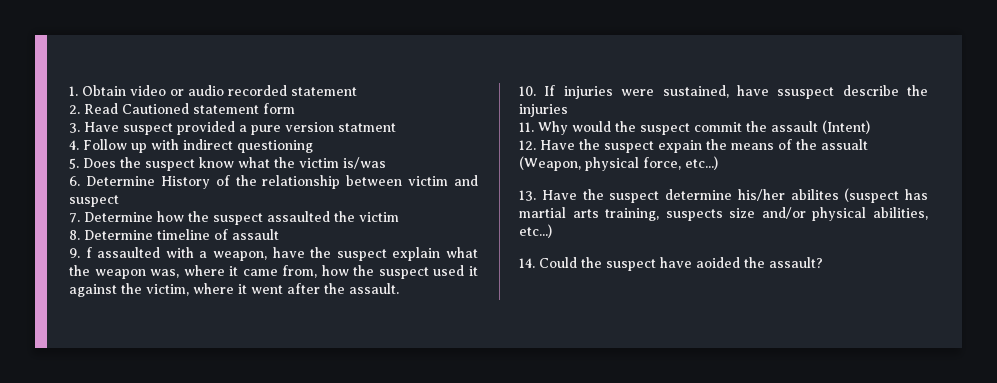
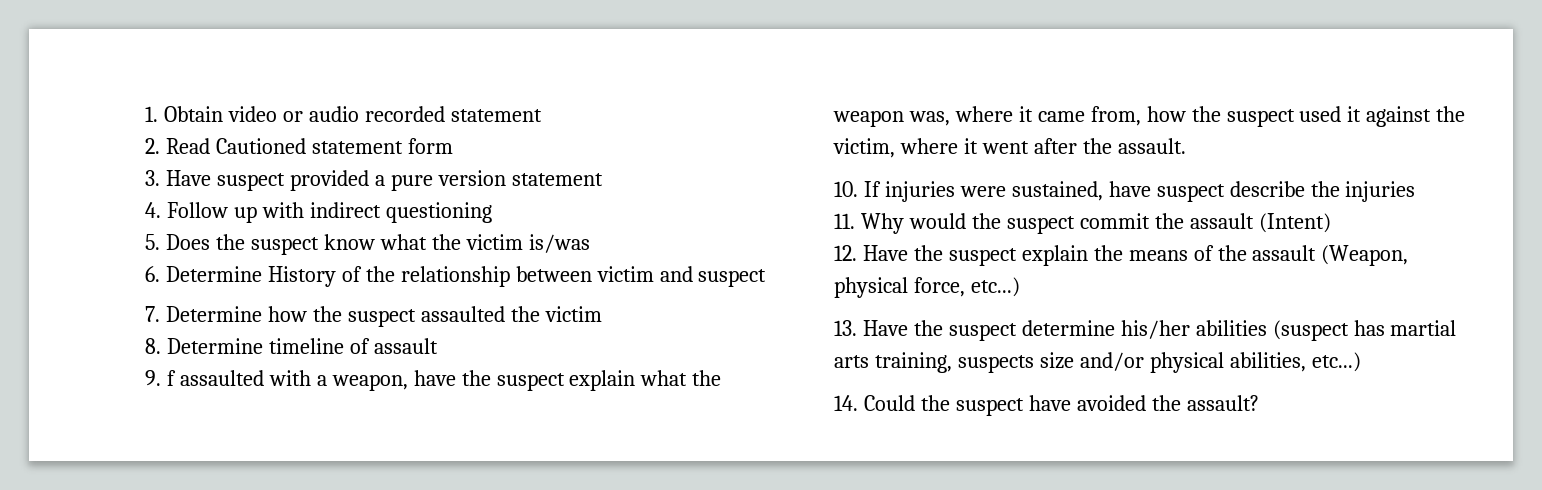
[338,123,396,132] statment -> [511,173,603,186] statement
[777,87,835,99] ssuspect -> [1156,184,1225,202] suspect
[658,140,702,153] expain -> [1021,245,1088,266] explain
[821,139,868,150] assualt -> [1252,245,1317,261] assault
[790,189,839,200] abilites -> [1195,320,1267,336] abilities
[696,257,740,268] aoided -> [1076,395,1146,411] avoided

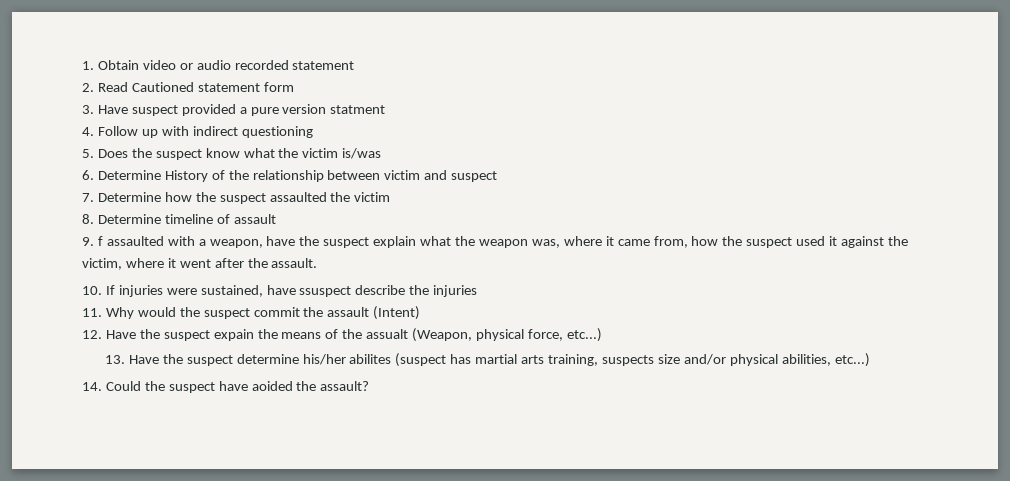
[511,173,603,186] statement -> [330,105,386,114] statment
[1156,184,1225,202] suspect -> [299,286,352,297] ssuspect
[1021,245,1088,266] explain -> [213,329,254,341] expain
[1252,245,1317,261] assault -> [366,329,409,339] assualt
[1195,320,1267,336] abilities -> [349,354,392,364] abilites
[1076,395,1146,411] avoided -> [251,381,293,391] aoided

